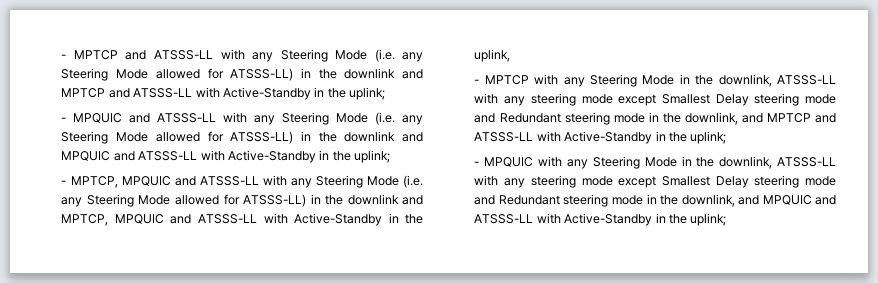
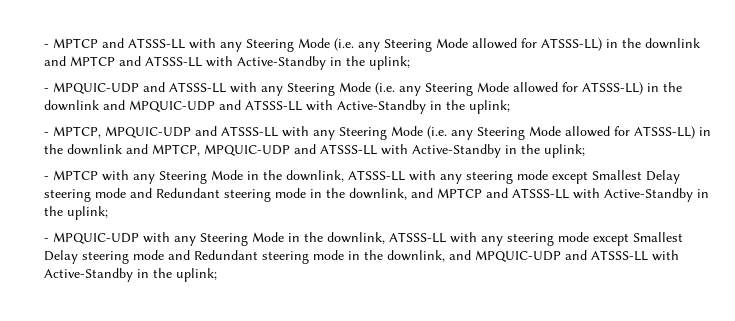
[73,113,123,123] MPQUIC -> [52,82,139,94] MPQUIC-UDP
[61,151,111,161] MPQUIC -> [128,100,215,112] MPQUIC-UDP
[121,176,171,186] MPQUIC -> [104,126,191,138] MPQUIC-UDP
[114,213,423,226] [474,49,511,62] MPQUIC and ATSSS-LL with Active-Standby in the uplink, -> [203,144,585,158] MPQUIC-UDP and ATSSS-LL with Active-Standby in the uplink;
[484,157,534,167] MPQUIC -> [52,232,139,244] MPQUIC-UDP
[762,195,812,205] MPQUIC -> [474,250,561,262] MPQUIC-UDP

